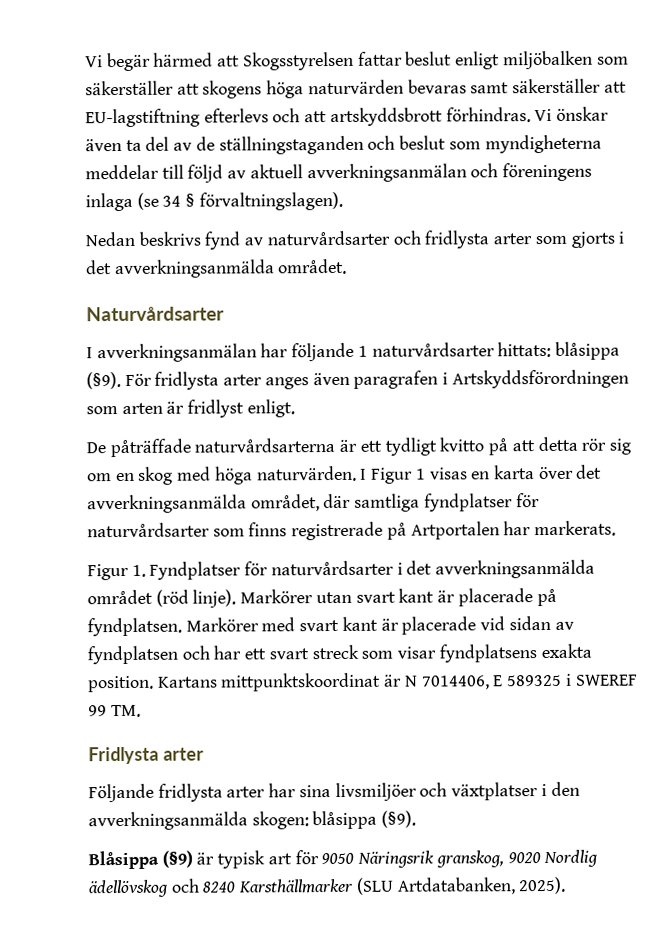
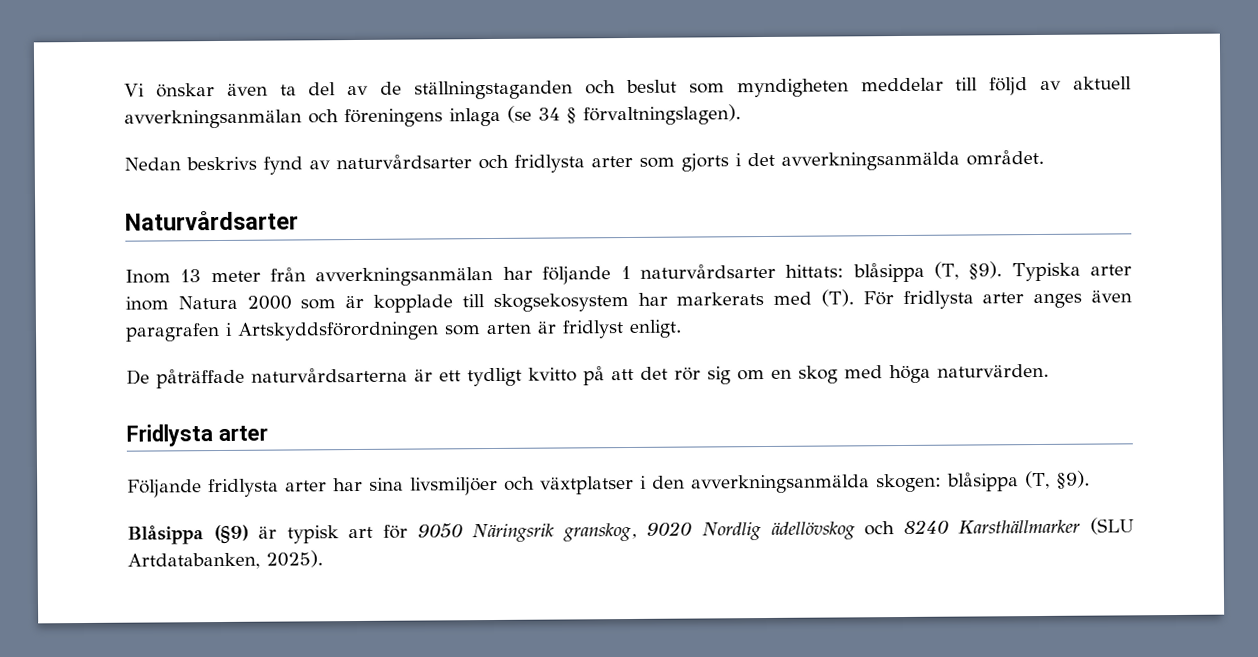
[85,50,629,72] [85,78,627,99] [85,107,553,128] Vi begär härmed att Skogsstyrelsen fattar beslut enligt miljöbalken som säkerställer att skogens höga naturvärden bevaras samt säkerställer att EU-lagstiftning efterlevs och att artskyddsbrott förhindras. Vi -> [124,83,145,97] Vi
[484,134,602,154] myndigheterna -> [736,78,849,98] myndigheten
[86,347,93,359] I -> [125,267,307,284] Inom 13 meter från
[86,372,121,390] (§9). -> [933,261,1132,282] [125,289,854,313] (T, §9). Typiska arter inom Natura 2000 som är kopplade till skogsekosystem har markerats med (T).
[537,436,578,452] detta -> [640,366,668,380] det
[360,464,603,484] [87,493,540,514] [87,520,617,541] [87,559,596,581] [87,588,557,608] [87,615,574,637] [87,643,592,665] [87,672,638,693] [88,704,141,718] I Figur 1 visas en karta över det avverkningsanmälda området, där samtliga fyndplatser för naturvårdsarter som finns registrerade på Artportalen har markerats. // Figur 1. Fyndplatser för naturvårdsarter i det avverkningsanmälda området (röd linje). Markörer utan svart kant är placerade på fyndplatsen. Markörer med svart kant är placerade vid sidan av fyndplatsen och har ett svart streck som visar fyndplatsens exakta position. Kartans mittpunktskoordinat är N 7014406, E 589325 i SWEREF 99 TM. -> (1049, 370) none
[381,810,417,828] (§9). -> [1025,470,1090,490] (T, §9).

